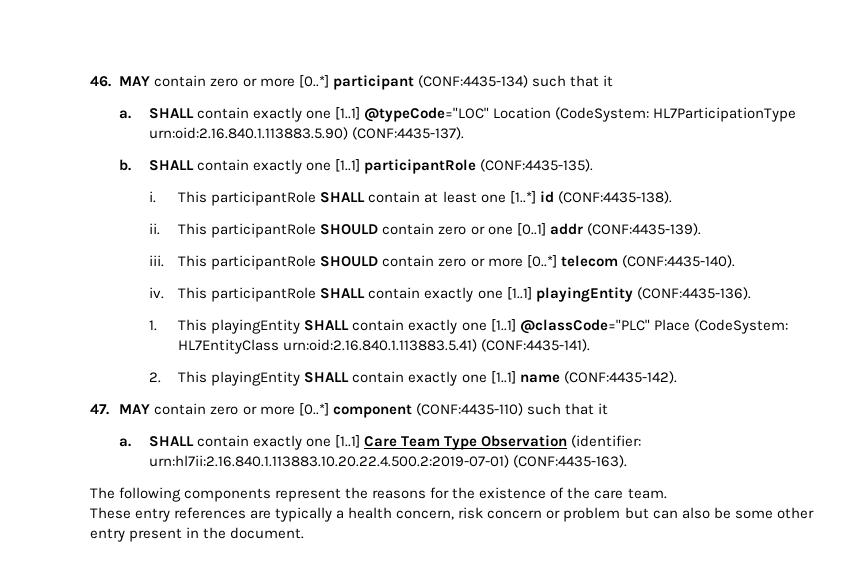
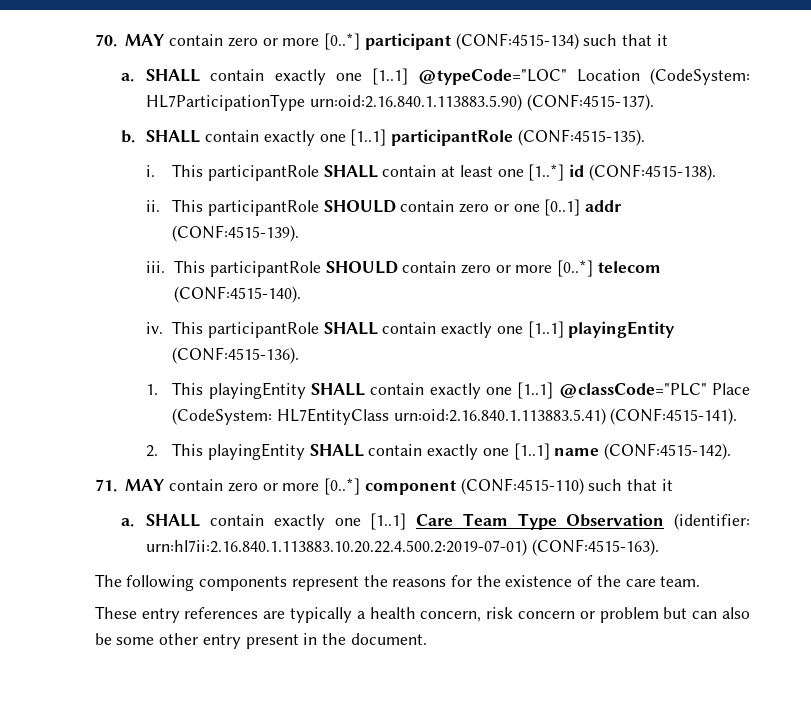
[89,76,111,87] 46. -> [94,34,117,47] 70.
[417,75,528,88] (CONF:4435-134) -> [455,33,579,50] (CONF:4515-134)
[351,127,464,140] (CONF:4435-137). -> [526,94,654,111] (CONF:4515-137).
[480,159,594,172] (CONF:4435-135). -> [517,129,645,146] (CONF:4515-135).
[557,191,672,204] (CONF:4435-138). -> [588,164,716,181] (CONF:4515-138).
[586,223,701,236] (CONF:4435-139). -> [172,225,300,242] (CONF:4515-139).
[621,255,735,268] (CONF:4435-140). -> [174,286,302,303] (CONF:4515-140).
[636,287,751,300] (CONF:4435-136). -> [172,347,300,364] (CONF:4515-136).
[481,339,591,352] (CONF:4435-141). -> [610,408,738,425] (CONF:4515-141).
[563,371,677,384] [89,404,109,415] (CONF:4435-142). // 47. -> [604,443,732,460] [94,479,117,492] (CONF:4515-142). // 71.
[415,403,523,416] (CONF:4435-110) -> [460,478,584,495] (CONF:4515-110)
[512,455,627,468] (CONF:4435-163). -> [532,539,660,556] (CONF:4515-163).

